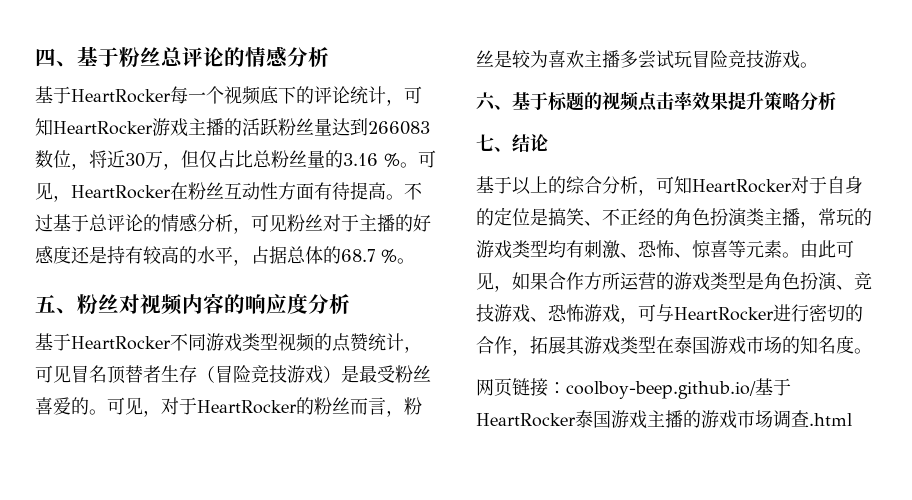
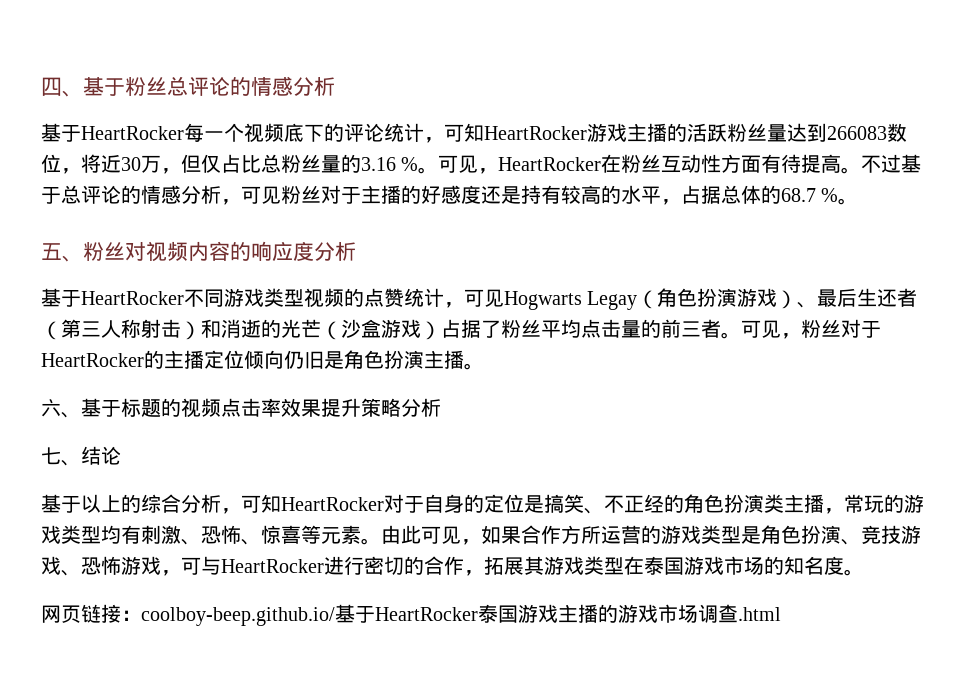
[71,365,431,384] [35,397,161,417] 冒名顶替者生存（冒险竞技游戏）是最受粉丝喜爱的。可见， -> [504,288,918,310] [41,319,841,340] Hogwarts Legay（角色扮演游戏）、最后生还者（第三人称射击）和消逝的光芒（沙盒游戏）占据了粉丝平均点击量的前三者。可见，粉丝
[314,397,422,417] [476,50,800,69] 粉丝而言，粉丝是较为喜欢主播多尝试玩冒险竞技游戏 -> [164,350,464,369] 主播定位倾向仍旧是角色扮演主播

